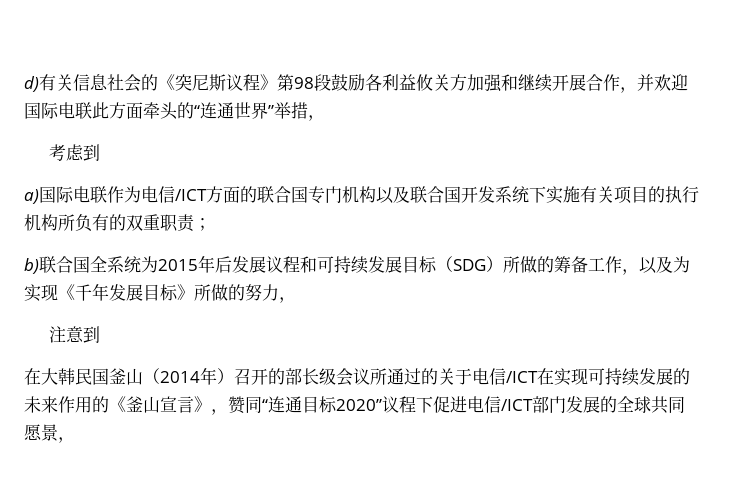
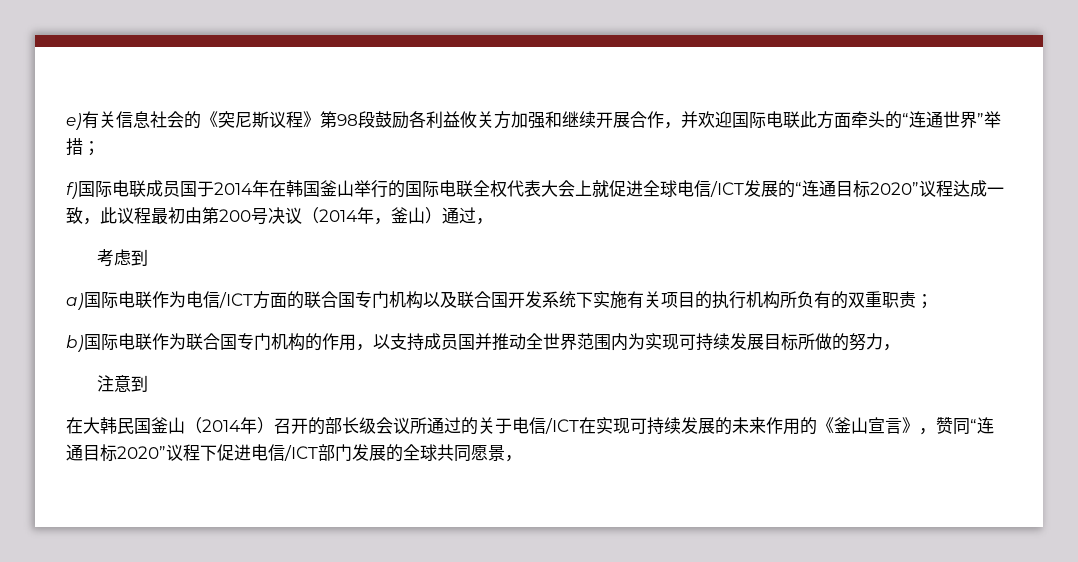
[24,76,39,92] d) -> [66,113,82,130] e)
(308, 110) none -> [83,141,100,156] [66,180,1004,199] [66,207,476,225] ； // f)国际电联成员国于2014年在韩国釜山举行的国际电联全权代表大会上就促进全球电信/ICT发展的“连通目标2020”议程达成一致，此议程最初由第200号决议（2014年，釜山）通过
[39,255,690,275] [24,283,194,302] 联合国全系统为2015年后发展议程和可持续发展目标（SDG）所做的筹备工作，以及为实现《千年发展目标》 -> [84,333,798,351] 国际电联作为联合国专门机构的作用，以支持成员国并推动全世界范围内为实现可持续发展目标

